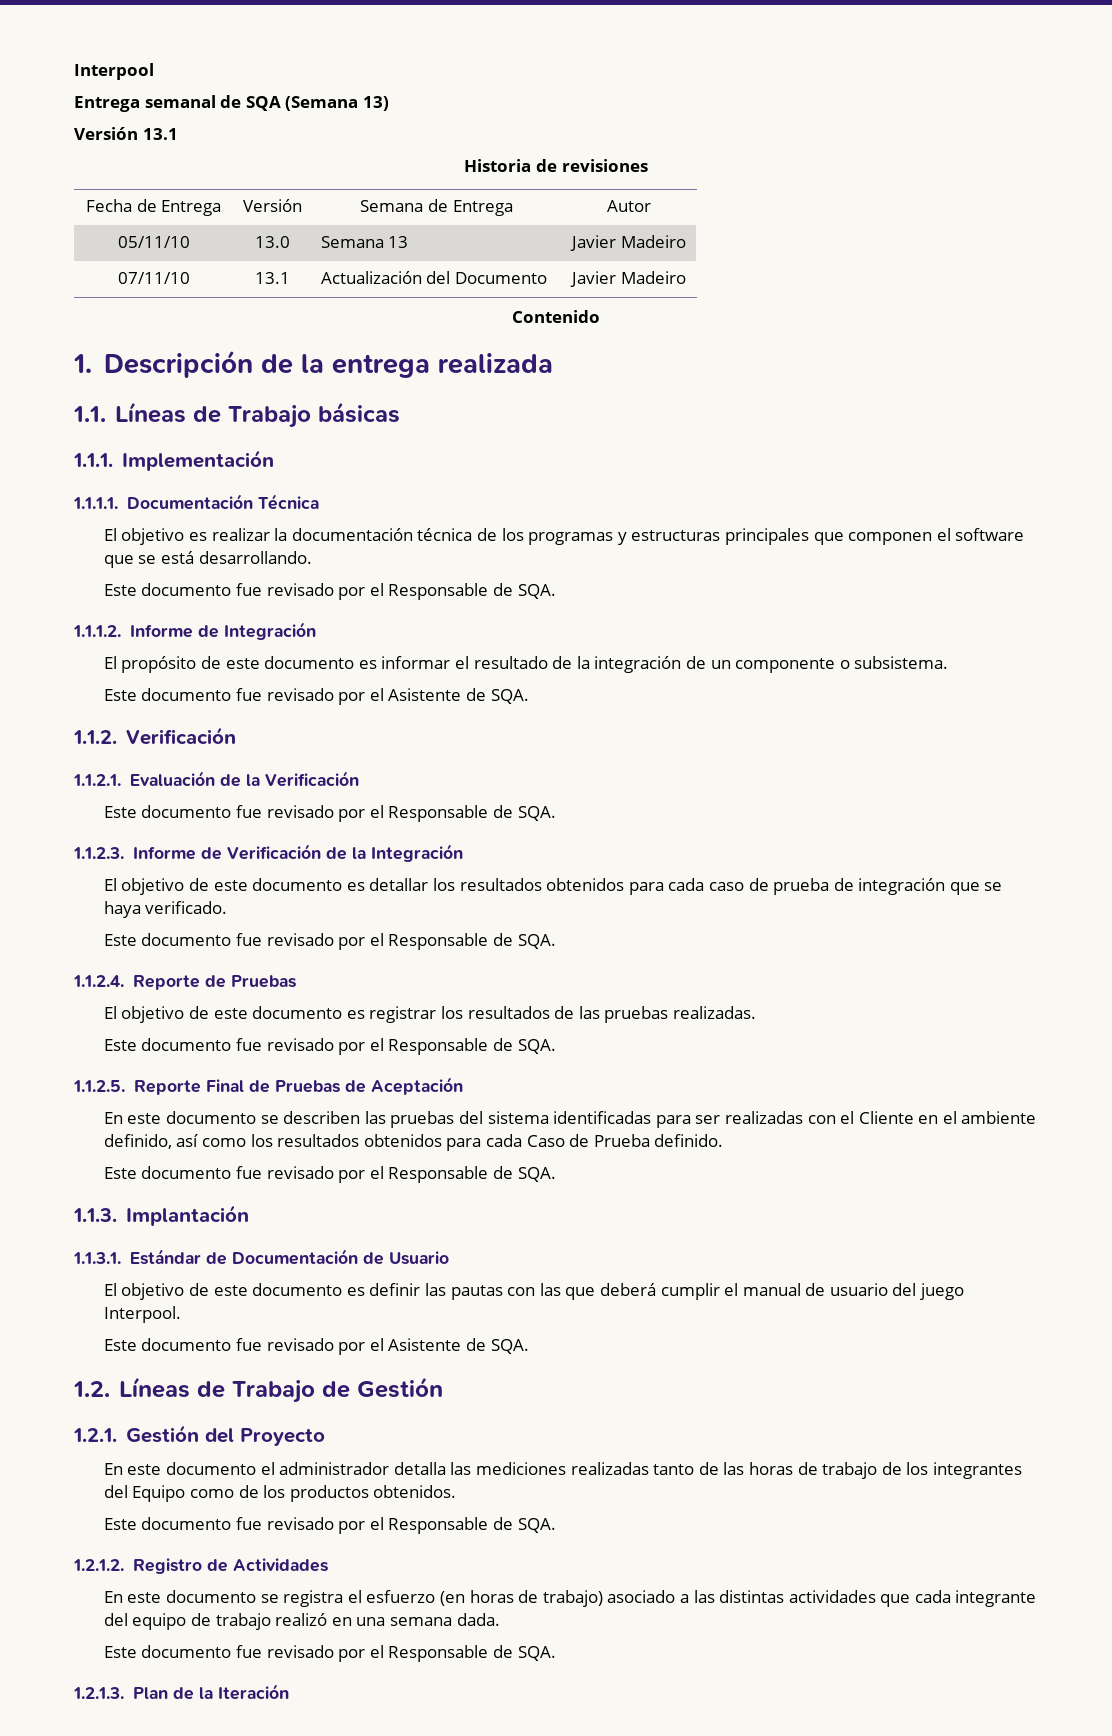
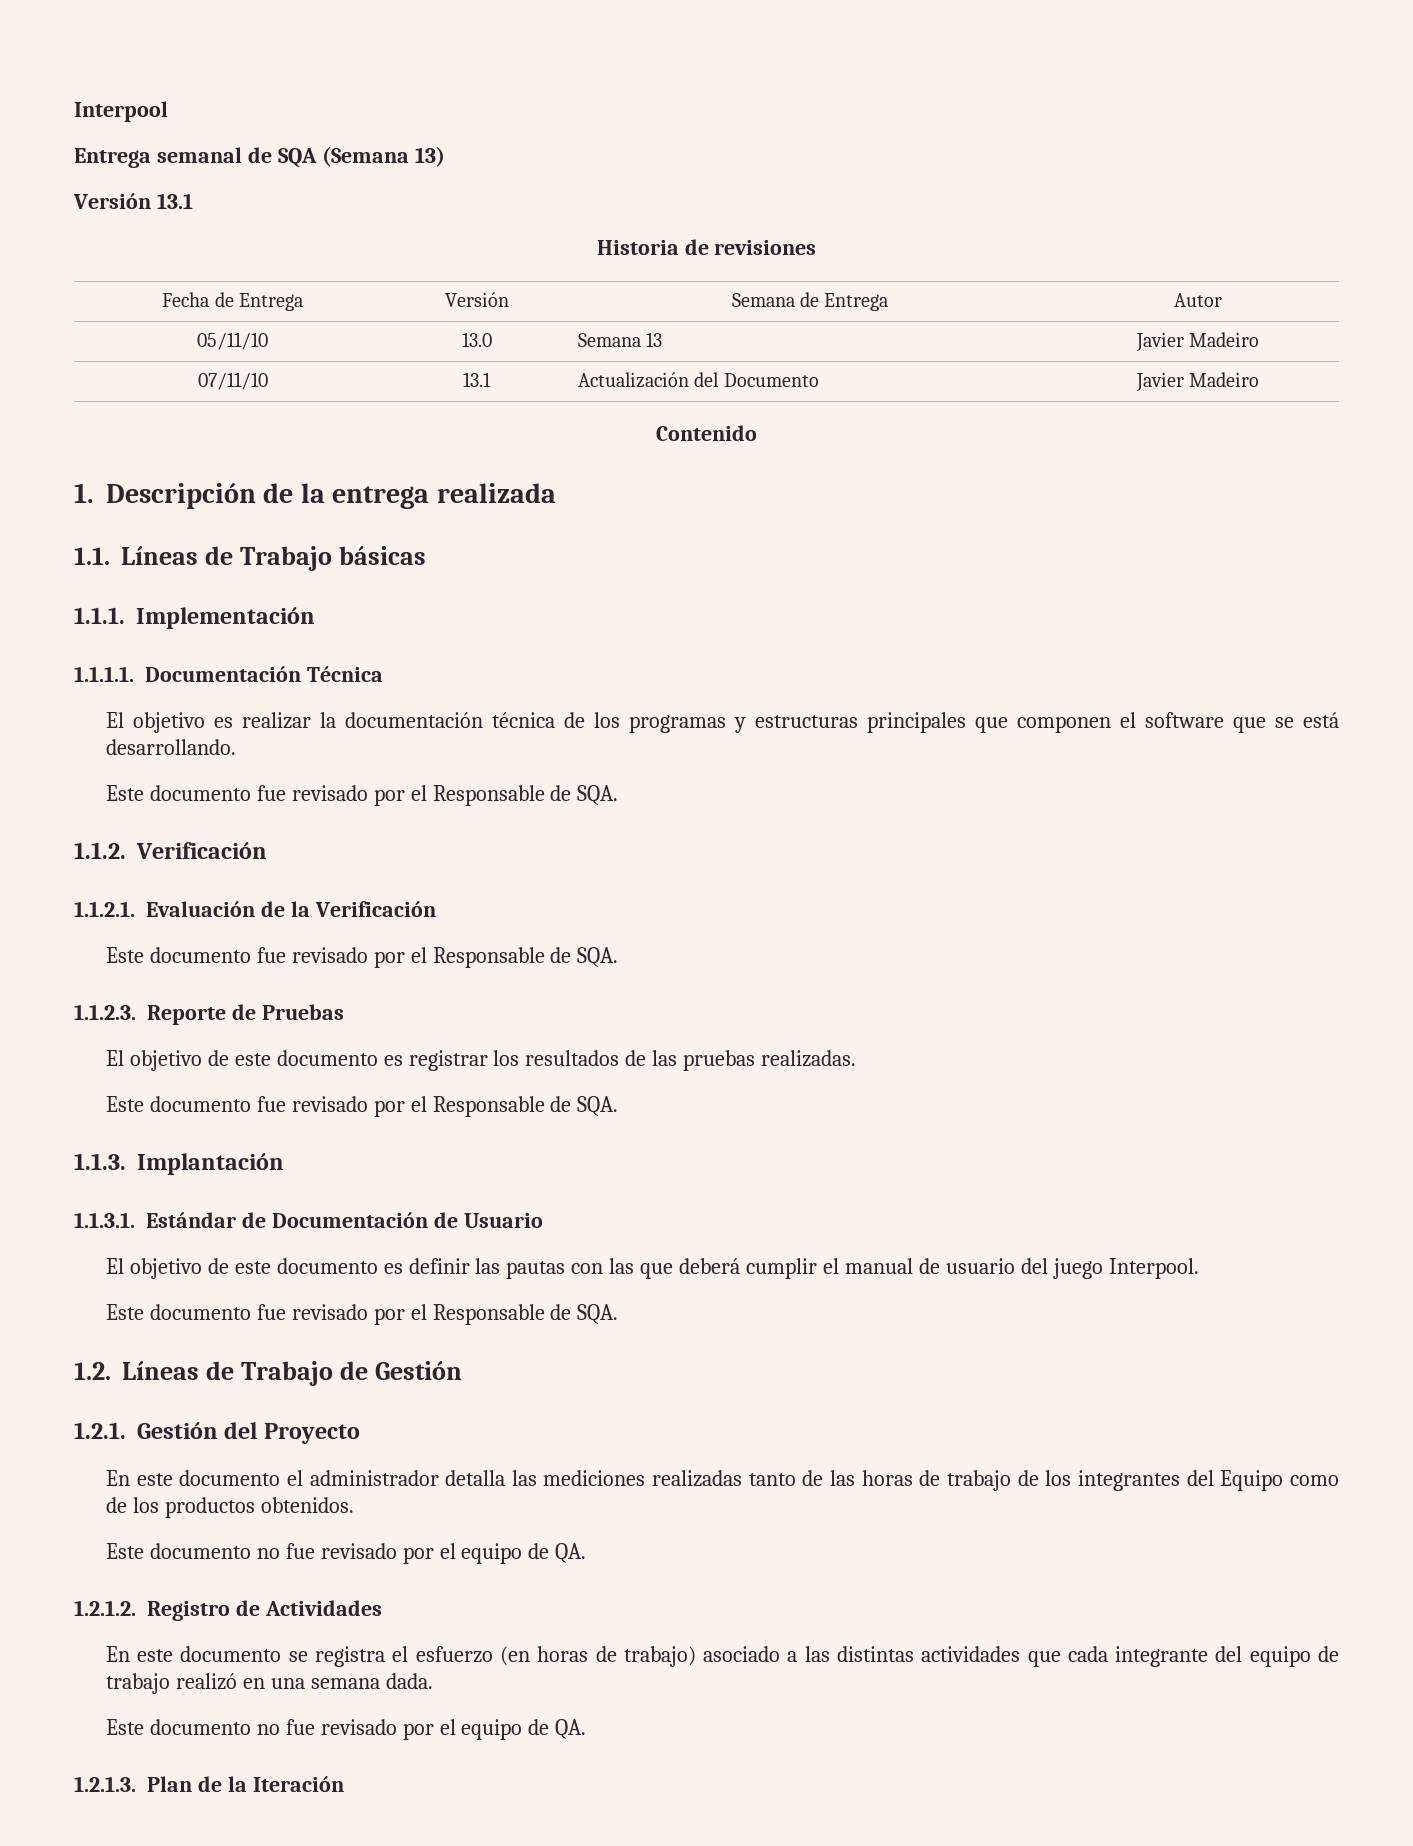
[73,622,316,640] [103,656,949,673] [103,688,529,705] // 1.1.1.2. Informe de Integración // El propósito de este documento es informar el resultado de la integración de un componente o subsistema. // Este documento fue revisado por el Asistente de SQA. -> (619, 795) none
[132,844,463,862] [103,878,1003,895] [103,901,228,918] [103,933,556,950] [73,975,124,987] Informe de Verificación de la Integración // El objetivo de este documento es detallar los resultados obtenidos para cada caso de prueba de integración que se haya verificado. // Este documento fue revisado por el Responsable de SQA. // 1.1.2.4. -> (136, 1012) none
[73,1077,463,1095] [103,1111,1037,1128] [103,1134,724,1151] [103,1166,556,1183] // 1.1.2.5. Reporte Final de Pruebas de Aceptación // En este documento se describen las pruebas del sistema identificadas para ser realizadas con el Cliente en el ambiente definido, así como los resultados obtenidos para cada Caso de Prueba definido. // Este documento fue revisado por el Responsable de SQA. -> (619, 1106) none
[388,1338,462,1351] Asistente -> [432,1304,545,1325] Responsable
[236,1517,556,1534] fue revisado por el Responsable de SQA. -> [256,1543,587,1564] no fue revisado por el equipo de QA.
[236,1645,556,1662] fue revisado por el Responsable de SQA. -> [256,1719,587,1740] no fue revisado por el equipo de QA.

